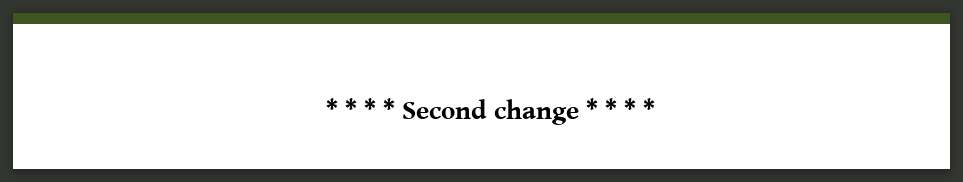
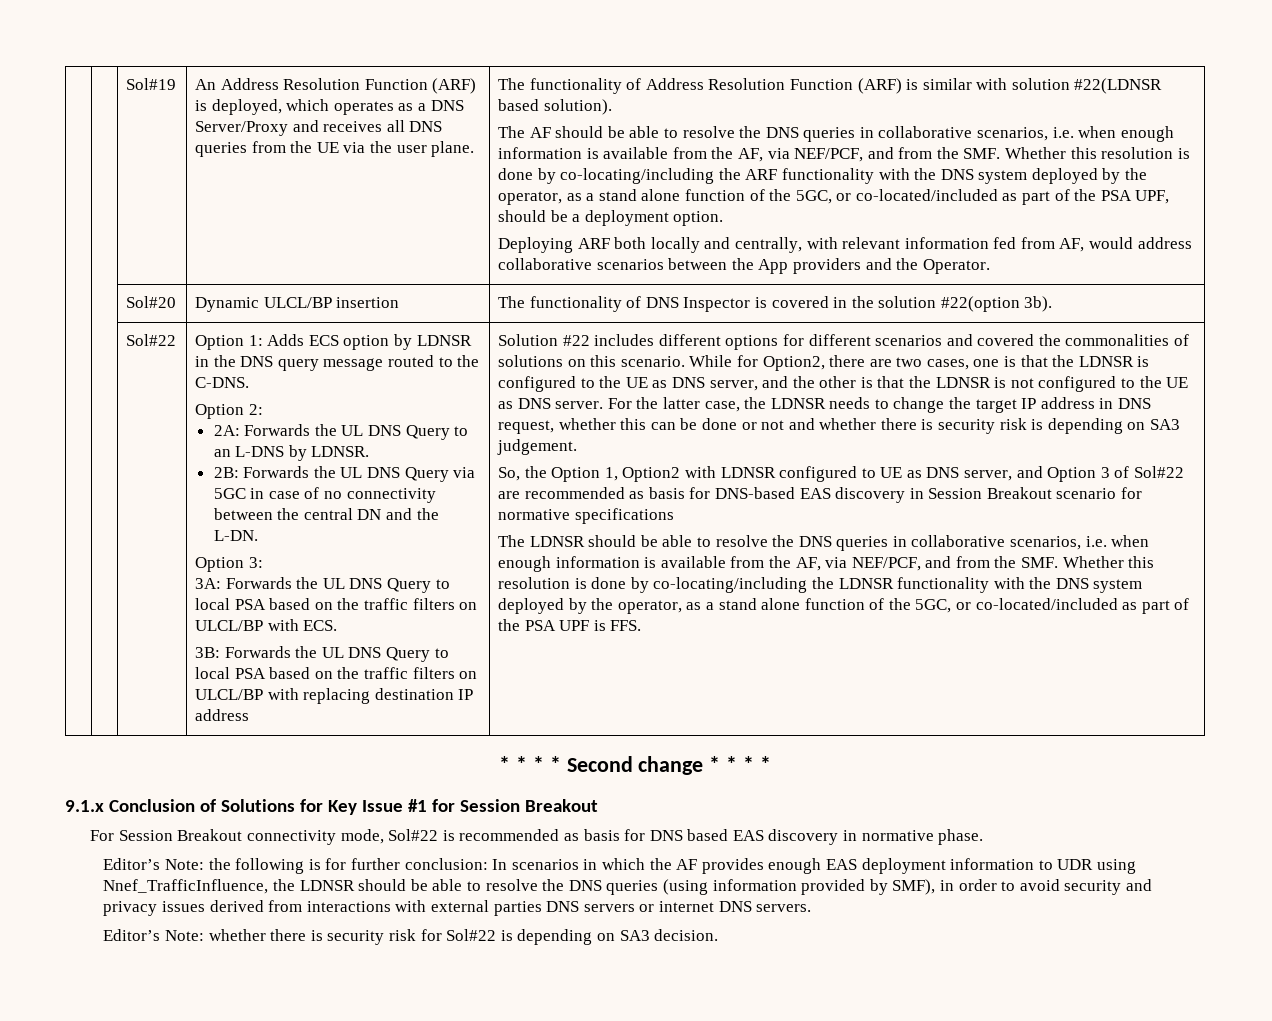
(325, 108) none -> [125,78,176,90] [194,78,477,94] [194,99,464,115] [194,120,443,136] [194,141,475,157] [497,78,1163,94] [497,99,612,115] [497,126,1174,142] [497,147,1190,162] [497,168,1148,184] [497,189,1170,205] [497,210,724,226] [497,237,1192,253] [497,258,990,274] [125,296,176,308] [194,297,400,312] [497,296,1053,312] [125,334,176,346] [194,334,472,350] [194,355,480,371] [194,377,249,388] [194,404,263,419] [213,424,469,440] [213,445,370,461] [213,466,476,482] [213,487,436,503] [213,508,439,520] [213,530,258,541] [194,557,263,572] [194,577,450,593] [194,598,478,610] [194,619,338,631] [194,646,449,662] [194,667,478,679] [194,688,474,704] [194,709,249,721] [497,334,1190,350] [497,355,1150,371] [497,376,1189,392] [497,397,1151,413] [497,418,1180,434] [496,439,577,455] [497,466,1184,482] [497,487,1143,503] [497,508,674,524] [497,535,1150,551] [497,556,1155,572] [497,577,1143,593] [497,598,1190,614] [497,619,642,631] | | Sol#19 | An Address Resolution Function (ARF) is deployed, which operates as a DNS Server/Proxy and receives all DNS queries from the UE via the user plane. | The functionality of Address Resolution Function (ARF) is similar with solution #22(LDNSR based solution). // The AF should be able to resolve the DNS queries in collaborative scenarios, i.e. when enough information is available from the AF, via NEF/PCF, and from the SMF. Whether this resolution is done by co-locating/including the ARF functionality with the DNS system deployed by the operator, as a stand alone function of the 5GC, or co-located/included as part of the PSA UPF, should be a deployment option. // Deploying ARF both locally and centrally, with relevant information fed from AF, would address collaborative scenarios between the App providers and the Operator. // | | Sol#20 | Dynamic ULCL/BP insertion | The functionality of DNS Inspector is covered in the solution #22(option 3b). // | | Sol#22 | Option 1: Adds ECS option by LDNSR in the DNS query message routed to the C-DNS. // Option 2: // 2A: Forwards the UL DNS Query to an L-DNS by LDNSR. // 2B: Forwards the UL DNS Query via 5GC in case of no connectivity between the central DN and the L-DN. // Option 3: // 3A: Forwards the UL DNS Query to local PSA based on the traffic filters on ULCL/BP with ECS. // 3B: Forwards the UL DNS Query to local PSA based on the traffic filters on ULCL/BP with replacing destination IP address | Solution #22 includes different options for different scenarios and covered the commonalities of solutions on this scenario. While for Option2, there are two cases, one is that the LDNSR is configured to the UE as DNS server, and the other is that the LDNSR is not configured to the UE as DNS server. For the latter case, the LDNSR needs to change the target IP address in DNS request, whether this can be done or not and whether there is security risk is depending on SA3 judgement. // So, the Option 1, Option2 with LDNSR configured to UE as DNS server, and Option 3 of Sol#22 are recommended as basis for DNS-based EAS discovery in Session Breakout scenario for normative specifications // The LDNSR should be able to resolve the DNS queries in collaborative scenarios, i.e. when enough information is available from the AF, via NEF/PCF, and from the SMF. Whether this resolution is done by co-locating/including the LDNSR functionality with the DNS system deployed by the operator, as a stand alone function of the 5GC, or co-located/included as part of the PSA UPF is FFS. //
(656, 108) none -> [65,799,598,815] [90,829,984,845] [103,858,1136,874] [103,879,1152,895] [103,900,812,916] [103,929,719,945] // 9.1.x Conclusion of Solutions for Key Issue #1 for Session Breakout // For Session Breakout connectivity mode, Sol#22 is recommended as basis for DNS based EAS discovery in normative phase. // Editor’s Note: the following is for further conclusion: In scenarios in which the AF provides enough EAS deployment information to UDR using Nnef_TrafficInfluence, the LDNSR should be able to resolve the DNS queries (using information provided by SMF), in order to avoid security and privacy issues derived from interactions with external parties DNS servers or internet DNS servers. // Editor’s Note: whether there is security risk for Sol#22 is depending on SA3 decision.

